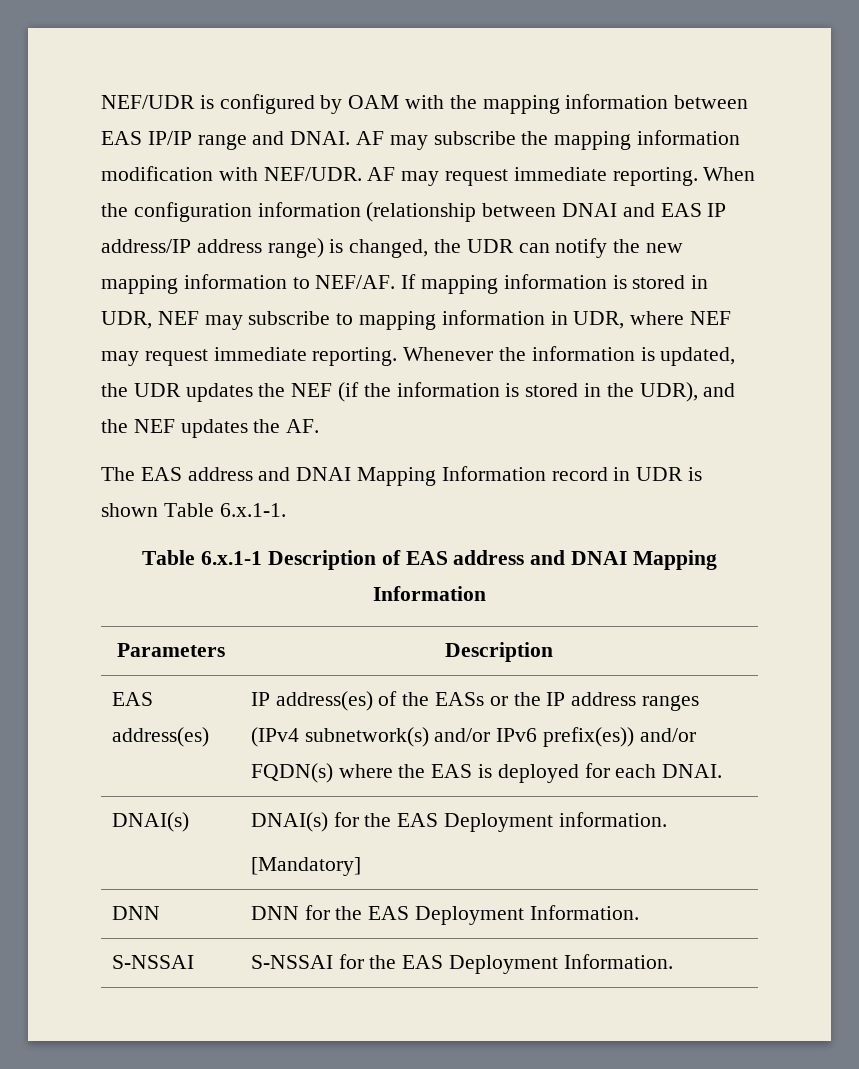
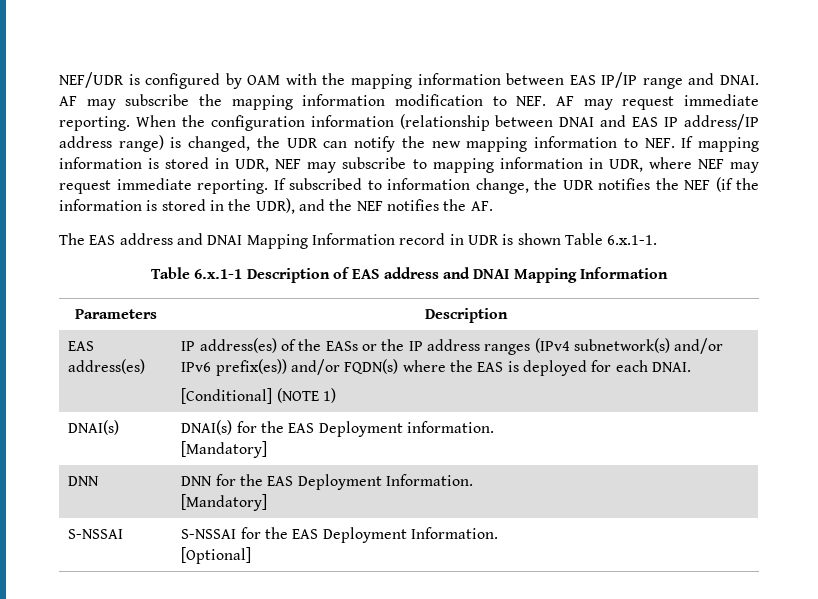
[218,167,362,181] with NEF/UDR. -> [492,96,547,106] to NEF.
[315,275,396,289] NEF/AF. -> [644,138,675,148] NEF.
[403,346,736,366] [101,383,253,402] Whenever the information is updated, the UDR updates -> [273,178,650,194] If subscribed to information change, the UDR notifies
[180,419,248,438] updates -> [386,199,439,211] notifies
(723, 771) none -> [181,388,336,404] // [Conditional] (NOTE 1)
(639, 912) none -> [181,494,268,511] // [Mandatory]
(673, 961) none -> [181,547,252,564] // [Optional]

